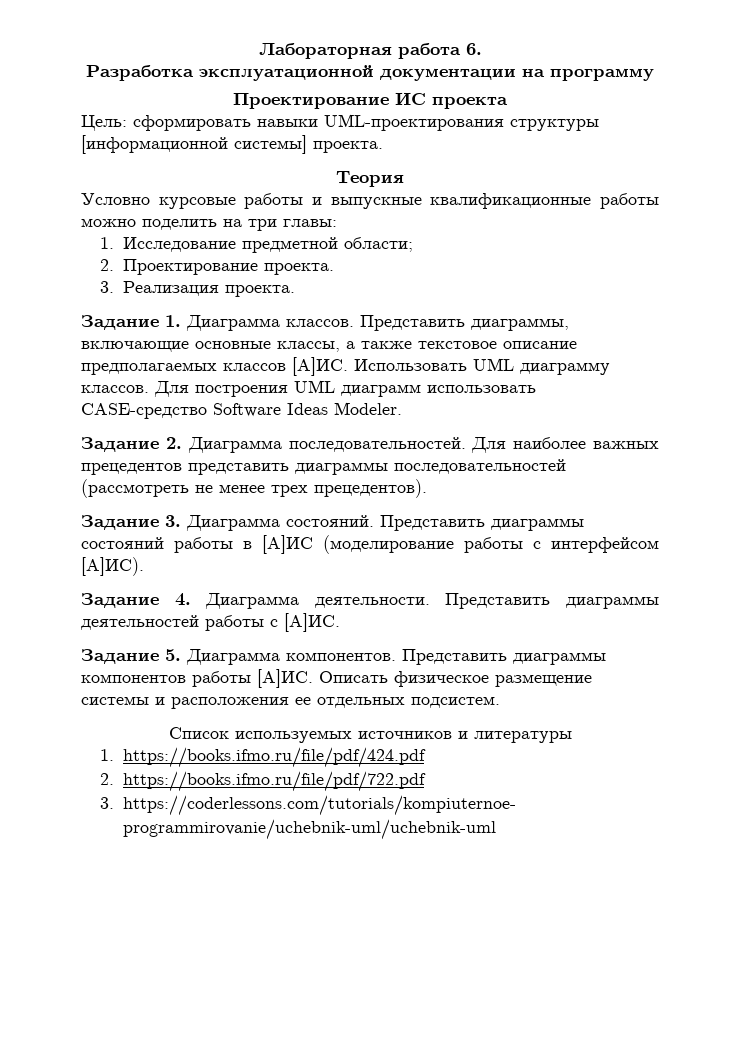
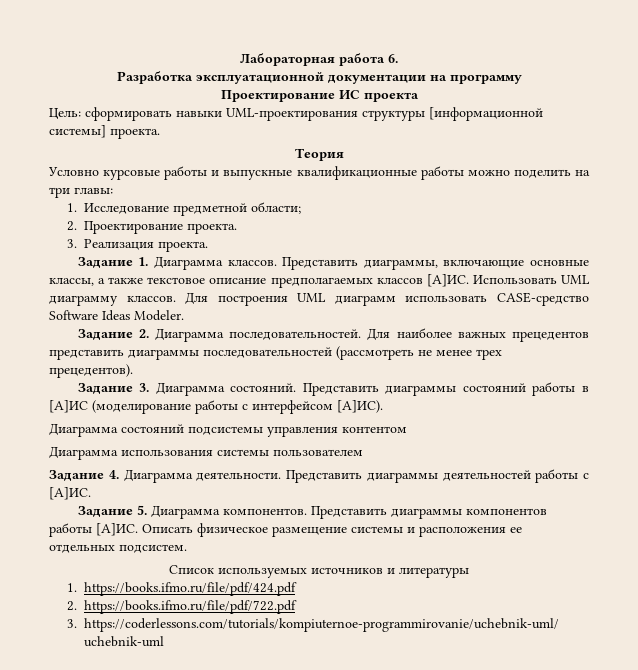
(144, 566) none -> [49,423,407,437] [49,446,363,460] // Диаграмма состояний подсистемы управления контентом // Диаграмма использования системы пользователем

